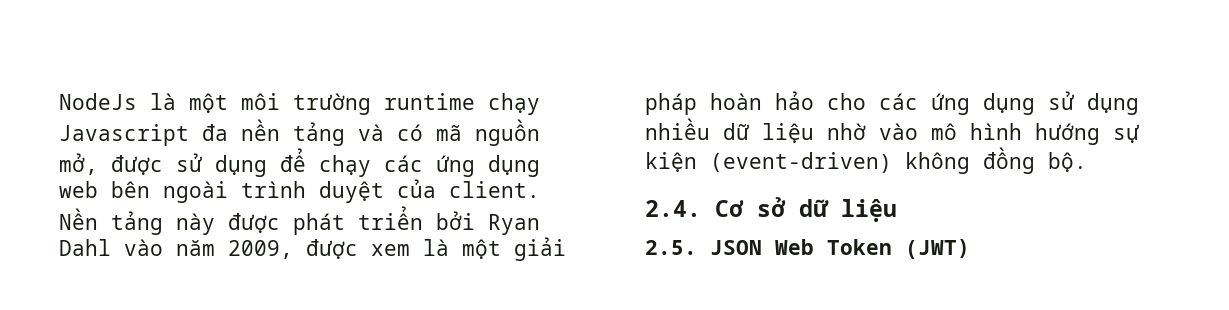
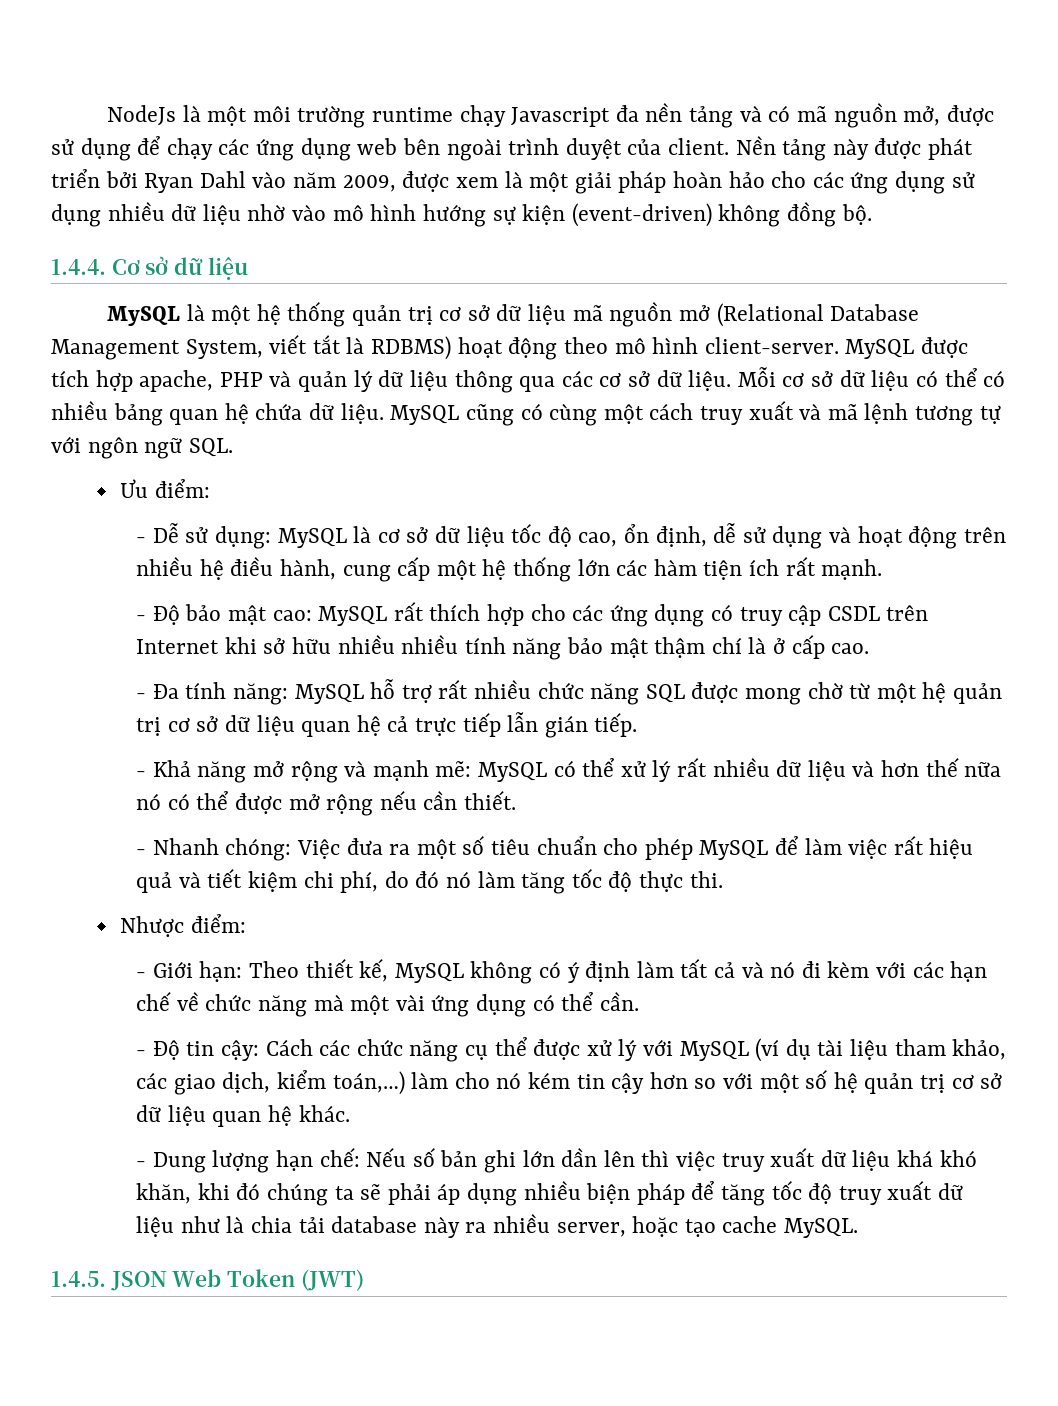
[645,200,701,217] 2.4. -> [51,259,106,275] 1.4.4.
[645,240,697,255] 2.5. -> [106,302,920,327] [51,335,968,360] [51,367,1006,393] [51,401,1001,426] [51,436,233,459] [120,479,211,498] [136,523,1006,549] [136,557,883,582] [136,602,929,627] [136,635,870,660] [136,679,1003,705] [136,712,638,738] [136,758,1002,783] [136,791,516,816] [136,836,974,861] [136,869,723,894] [120,914,247,937] [136,959,988,984] [136,992,639,1017] [136,1037,1007,1062] [136,1070,1003,1095] [136,1105,350,1127] [136,1148,977,1173] [136,1181,964,1206] [136,1214,859,1238] [51,1271,106,1287] MySQL là một hệ thống quản trị cơ sở dữ liệu mã nguồn mở (Relational Database Management System, viết tắt là RDBMS) hoạt động theo mô hình client-server. MySQL được tích hợp apache, PHP và quản lý dữ liệu thông qua các cơ sở dữ liệu. Mỗi cơ sở dữ liệu có thể có nhiều bảng quan hệ chứa dữ liệu. MySQL cũng có cùng một cách truy xuất và mã lệnh tương tự với ngôn ngữ SQL. // Ưu điểm: // - Dễ sử dụng: MySQL là cơ sở dữ liệu tốc độ cao, ổn định, dễ sử dụng và hoạt động trên nhiều hệ điều hành, cung cấp một hệ thống lớn các hàm tiện ích rất mạnh. // - Độ bảo mật cao: MySQL rất thích hợp cho các ứng dụng có truy cập CSDL trên Internet khi sở hữu nhiều nhiều tính năng bảo mật thậm chí là ở cấp cao. // - Đa tính năng: MySQL hỗ trợ rất nhiều chức năng SQL được mong chờ từ một hệ quản trị cơ sở dữ liệu quan hệ cả trực tiếp lẫn gián tiếp. // - Khả năng mở rộng và mạnh mẽ: MySQL có thể xử lý rất nhiều dữ liệu và hơn thế nữa nó có thể được mở rộng nếu cần thiết. // - Nhanh chóng: Việc đưa ra một số tiêu chuẩn cho phép MySQL để làm việc rất hiệu quả và tiết kiệm chi phí, do đó nó làm tăng tốc độ thực thi. // Nhược điểm: // - Giới hạn: Theo thiết kế, MySQL không có ý định làm tất cả và nó đi kèm với các hạn chế về chức năng mà một vài ứng dụng có thể cần. // - Độ tin cậy: Cách các chức năng cụ thể được xử lý với MySQL (ví dụ tài liệu tham khảo, các giao dịch, kiểm toán,…) làm cho nó kém tin cậy hơn so với một số hệ quản trị cơ sở dữ liệu quan hệ khác. // - Dung lượng hạn chế: Nếu số bản ghi lớn dần lên thì việc truy xuất dữ liệu khá khó khăn, khi đó chúng ta sẽ phải áp dụng nhiều biện pháp để tăng tốc độ truy xuất dữ liệu như là chia tải database này ra nhiều server, hoặc tạo cache MySQL. // 1.4.5.

